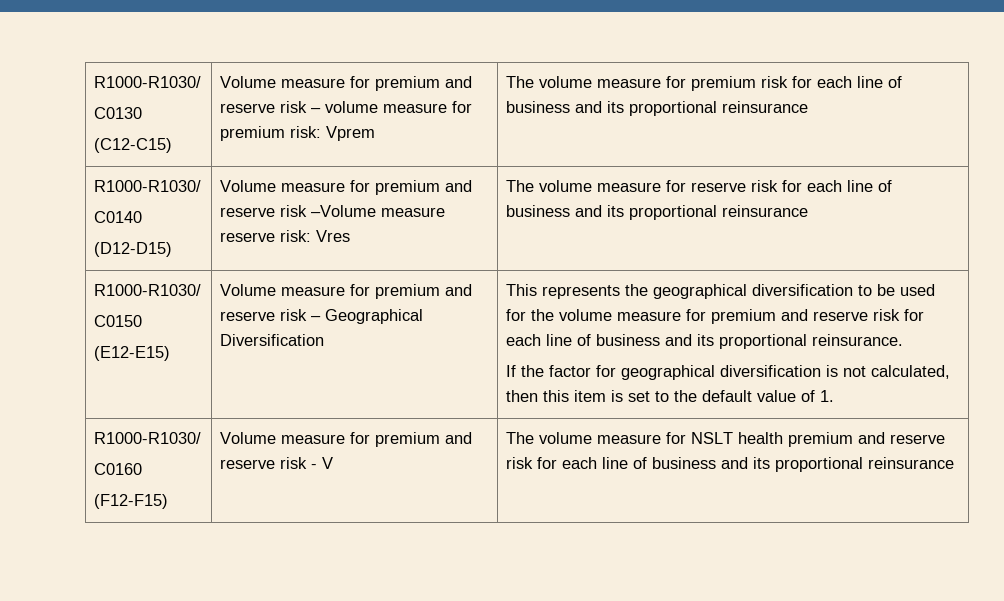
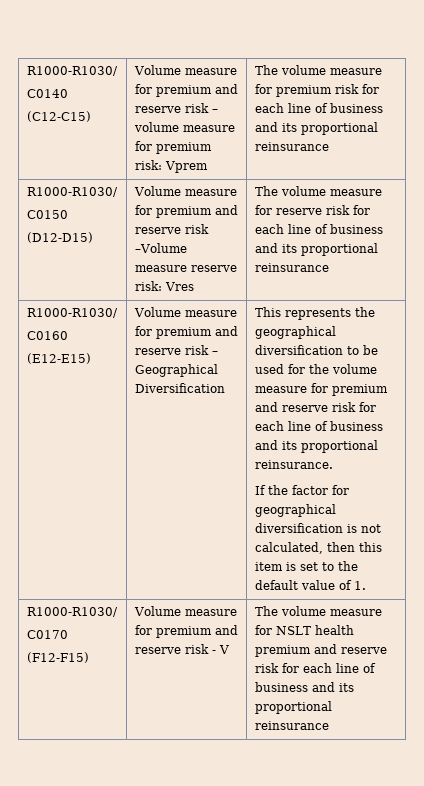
[94,76,202,88] [94,107,143,119] R1000-R1030/ // C0130 -> [26,66,118,76] [26,89,68,98] R1000-R1030/ // C0140
[94,211,143,223] C0140 -> [26,210,68,219] C0150
[94,315,143,327] C0150 -> [26,331,68,340] C0160
[94,463,143,475] C0160 -> [26,630,68,639] C0170

